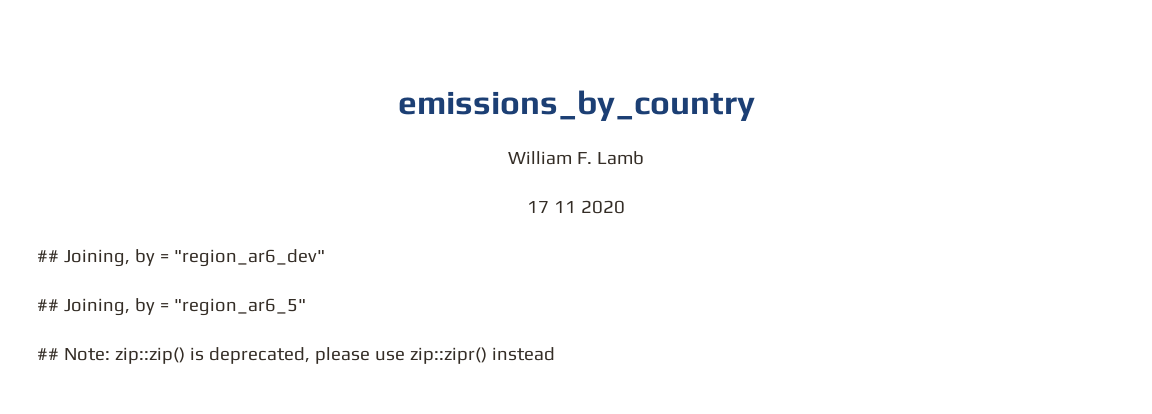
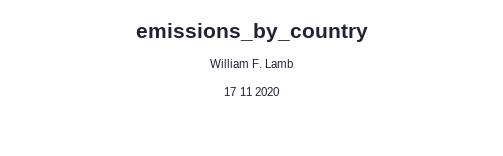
[37,249,325,267] [37,298,306,316] [37,347,555,364] // ## Joining, by = "region_ar6_dev" // ## Joining, by = "region_ar6_5" // ## Note: zip::zip() is deprecated, please use zip::zipr() instead -> (279, 91) none

